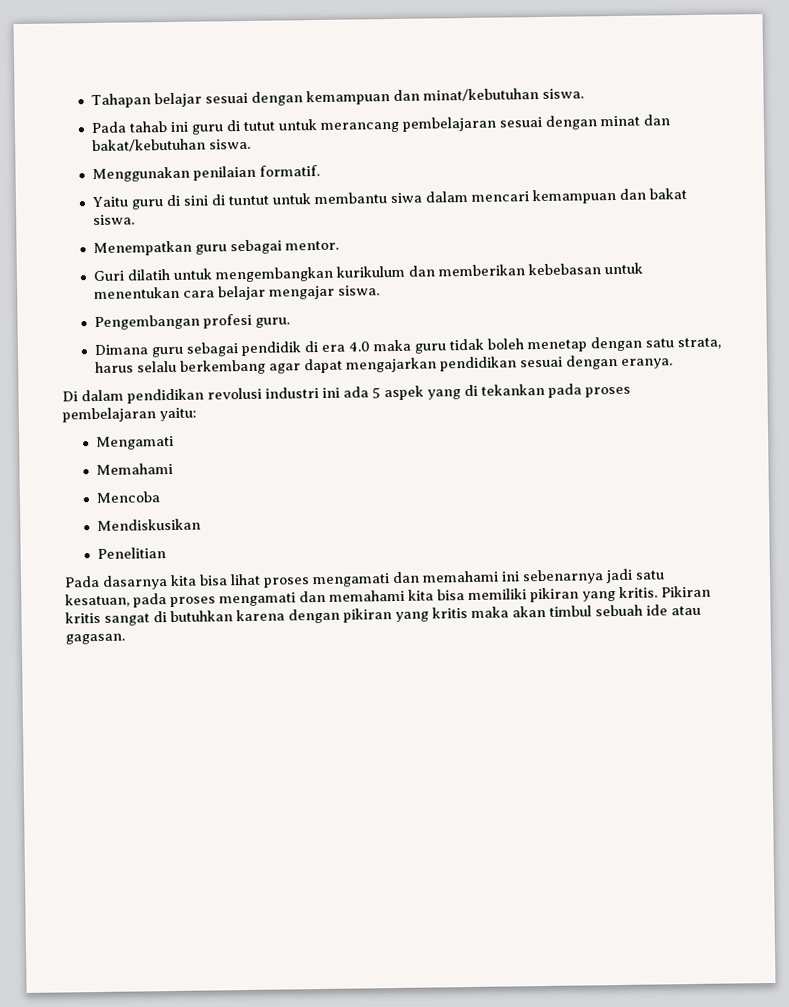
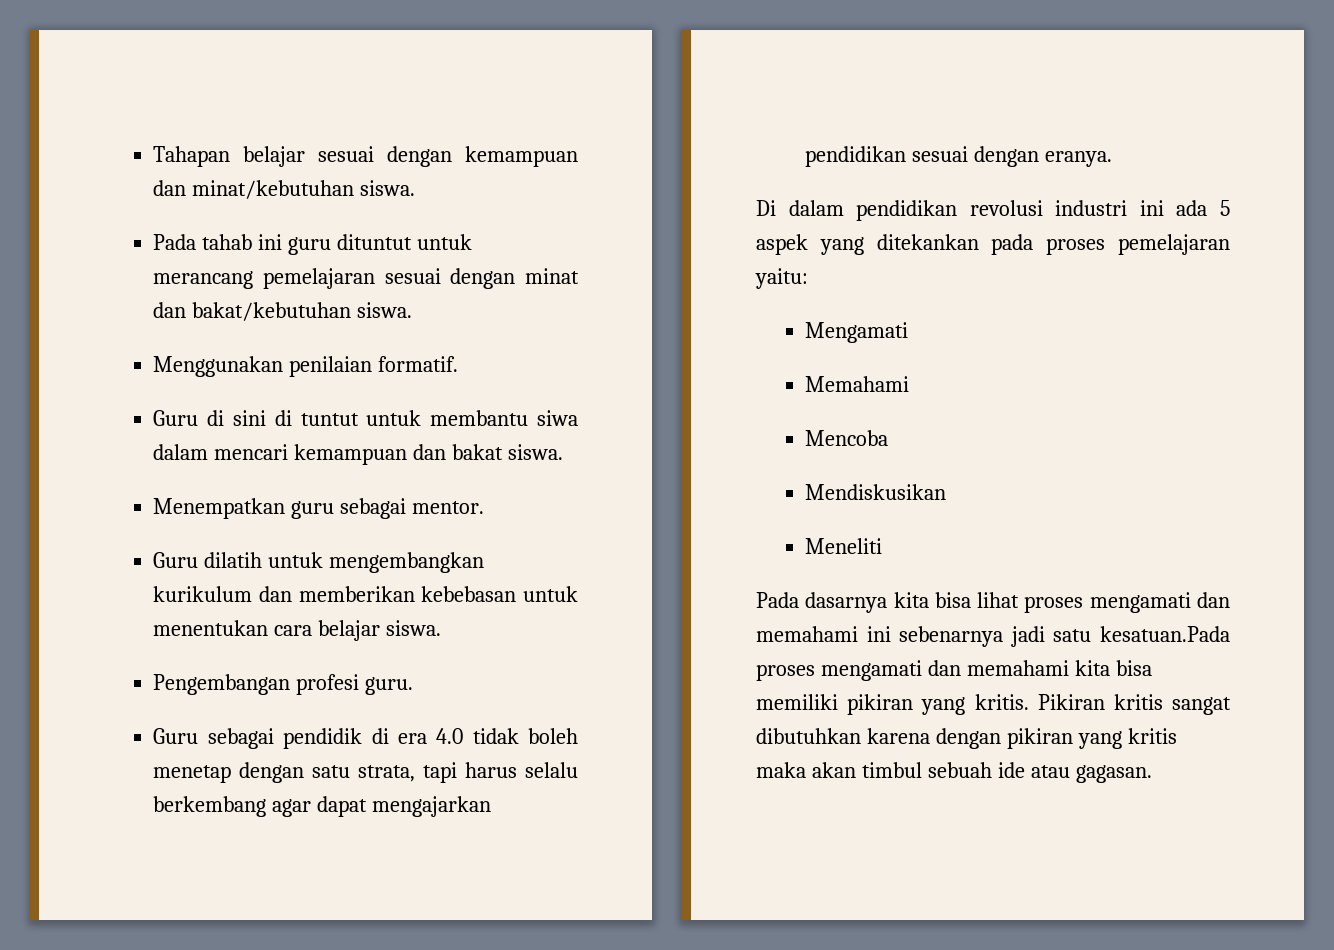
[225,120,275,132] di tutut -> [337,234,413,250] dituntut
[401,116,496,132] pembelajaran -> [263,268,376,289] pemelajaran
[91,196,164,210] Yaitu guru -> [153,410,199,426] Guru
[92,270,124,282] Guri -> [153,552,199,568] Guru
[268,285,335,300] mengajar -> (381, 630) none
[93,344,184,358] Dimana guru -> [153,728,199,744] Guru
[372,339,446,354] maka guru -> (464, 736) none
(721, 343) none -> [423,762,458,783] tapi
[464,383,631,398] [62,407,156,423] di tekankan pada proses pembelajaran -> [876,234,1230,255] ditekankan pada proses pemelajaran
[96,547,166,560] Penelitian -> [805,538,883,554] Meneliti
[65,593,167,608] kesatuan, pada -> [1100,626,1230,642] kesatuan.Pada
[153,610,233,623] di butuhkan -> [756,728,861,744] dibutuhkan

